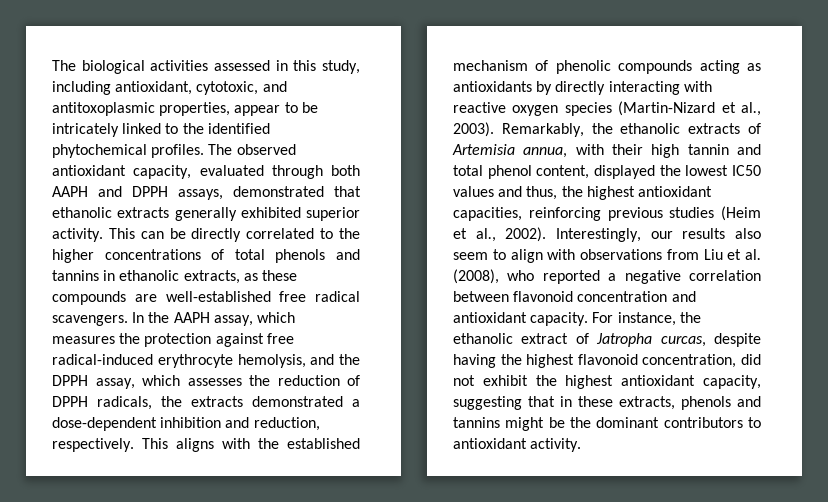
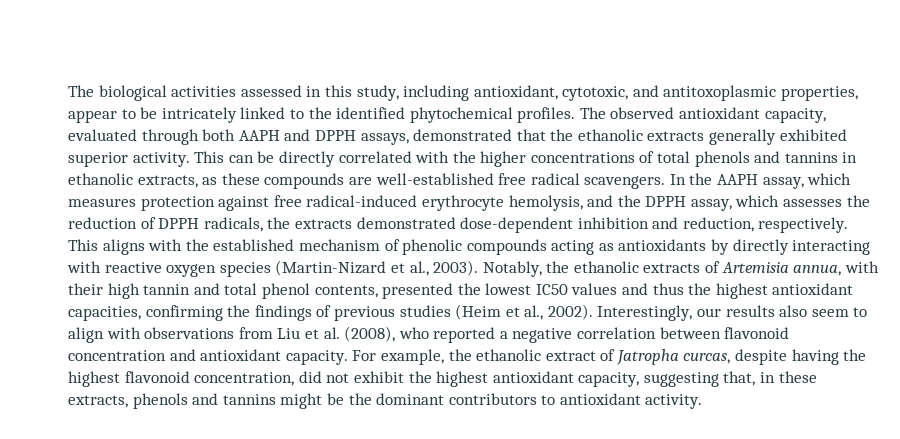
(361, 191) none -> [550,129,574,141] the
[320,228,334,239] to -> [415,151,450,163] with
[119,333,141,344] the -> (136, 202) none
[352,399,360,407] a -> (456, 223) none
[501,123,584,137] Remarkably, -> [482,261,542,277] Notably,
[536,165,655,179] content, displayed -> [314,283,454,299] contents, presented
[526,186,558,200] thus, -> [652,283,684,295] thus
[528,207,601,221] reinforcing -> [145,305,332,321] confirming the findings of
[617,312,676,326] instance, -> [380,349,444,365] example,
[528,396,555,407] that -> [723,371,756,386] that,

